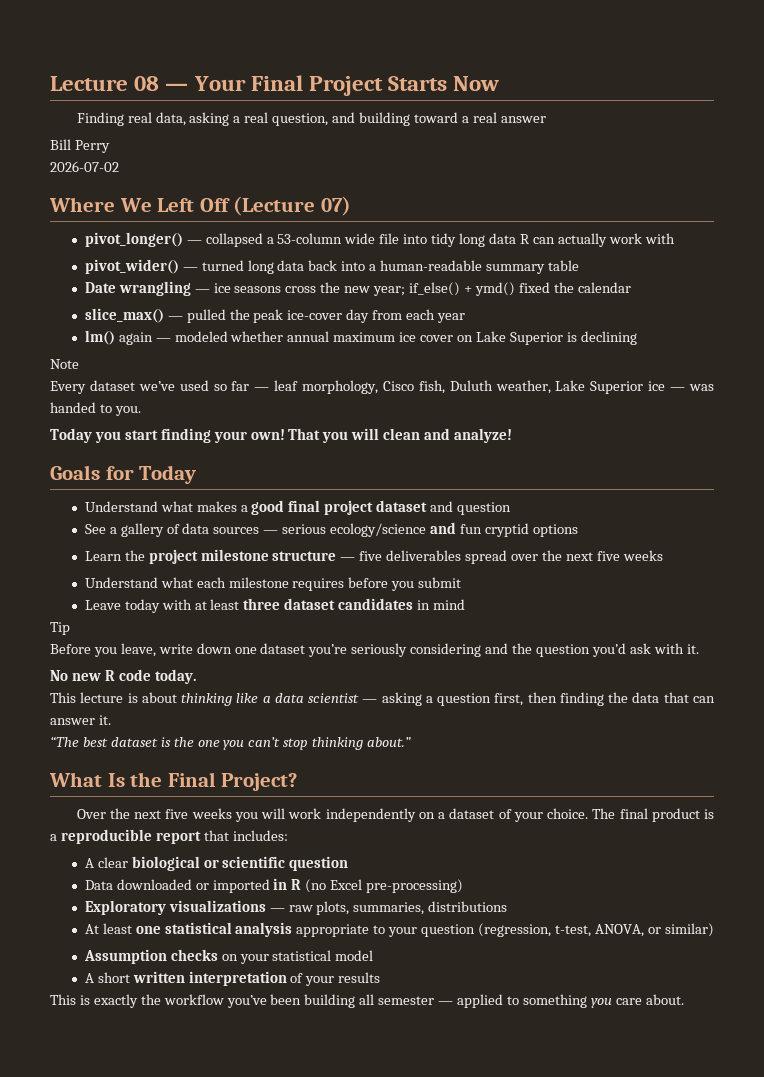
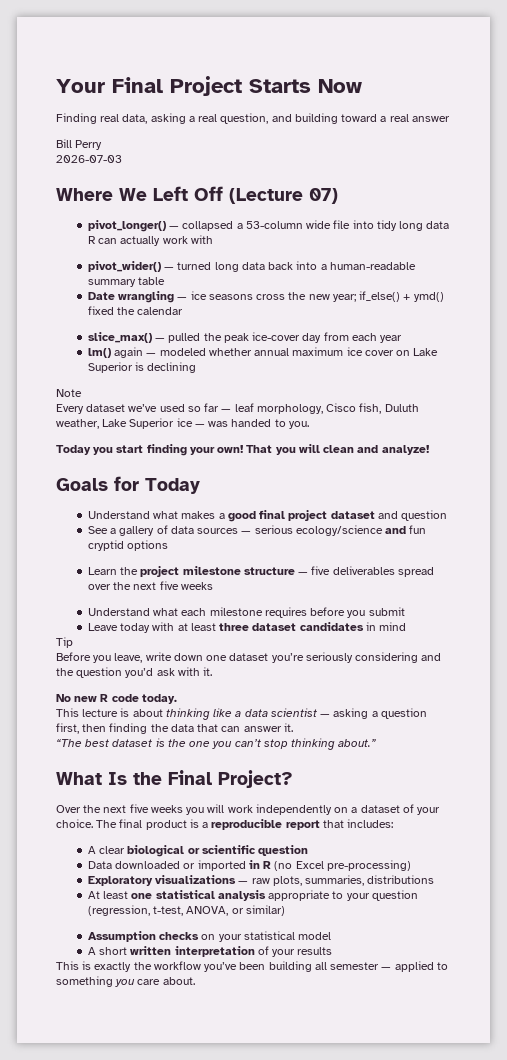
[50,76,189,91] Lecture 08 — -> (56, 86) none
[50,161,119,172] 2026-07-02 -> [56,155,122,163] 2026-07-03

